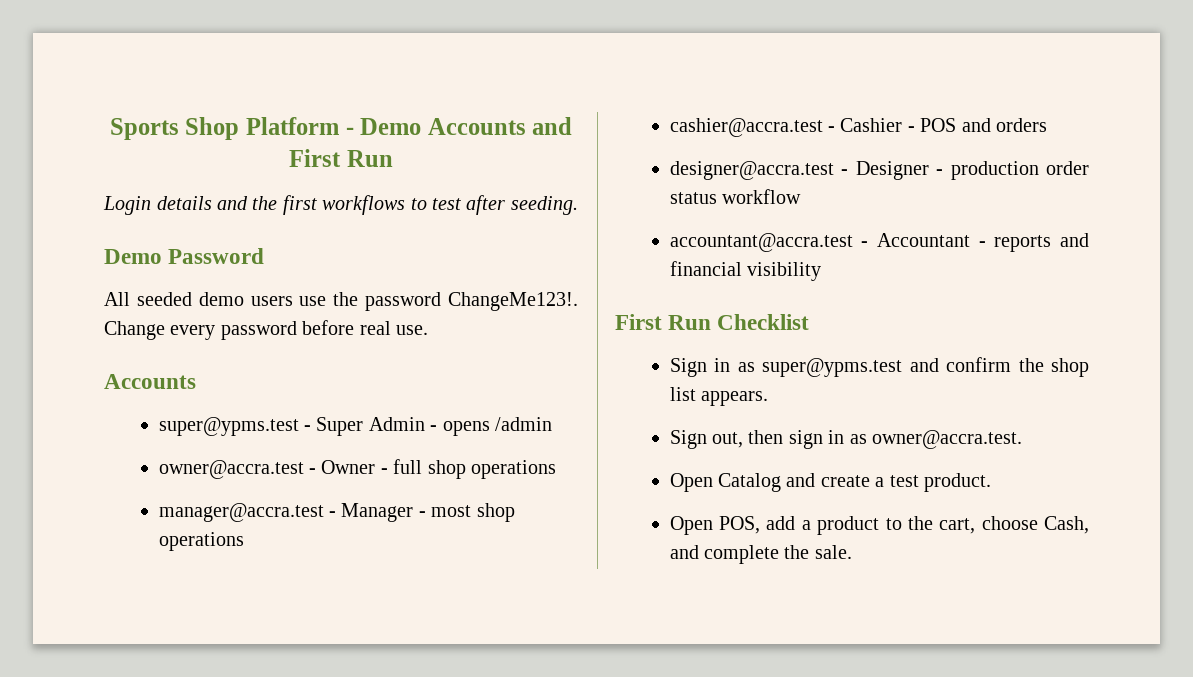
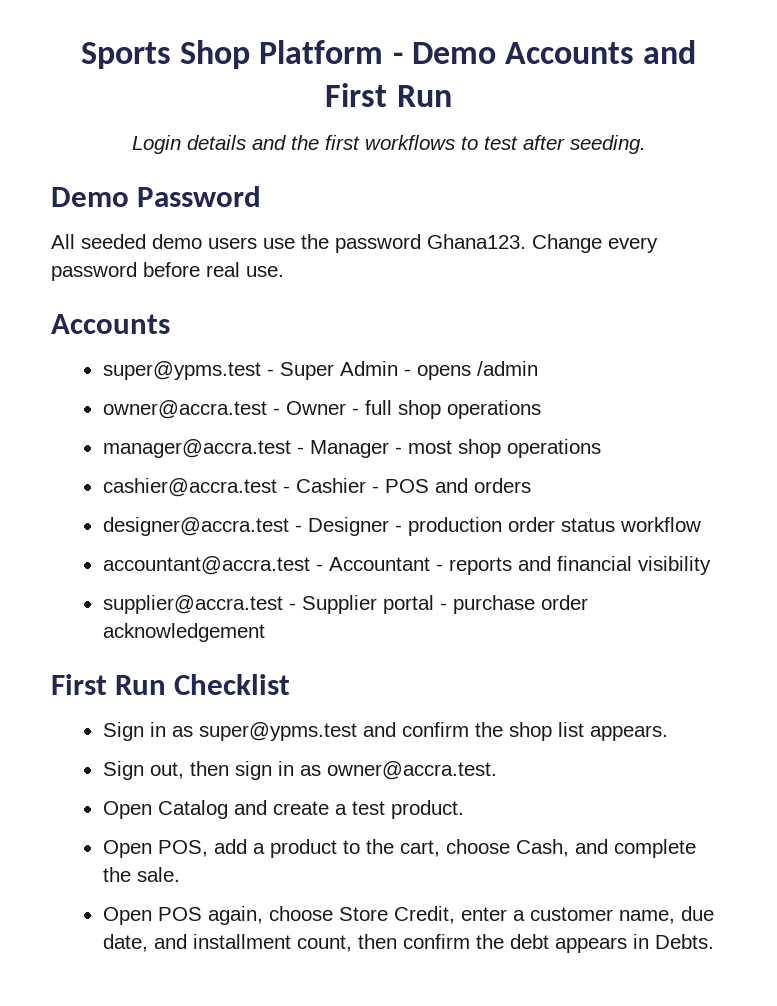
[448,292,578,311] ChangeMe123!. -> [427,234,526,249] Ghana123.
(822, 271) none -> [102,595,588,614] [102,623,265,642] // supplier@accra.test - Supplier portal - purchase order acknowledgement
(852, 552) none -> [102,906,714,925] [102,934,714,953] // Open POS again, choose Store Credit, enter a customer name, due date, and installment count, then confirm the debt appears in Debts.

